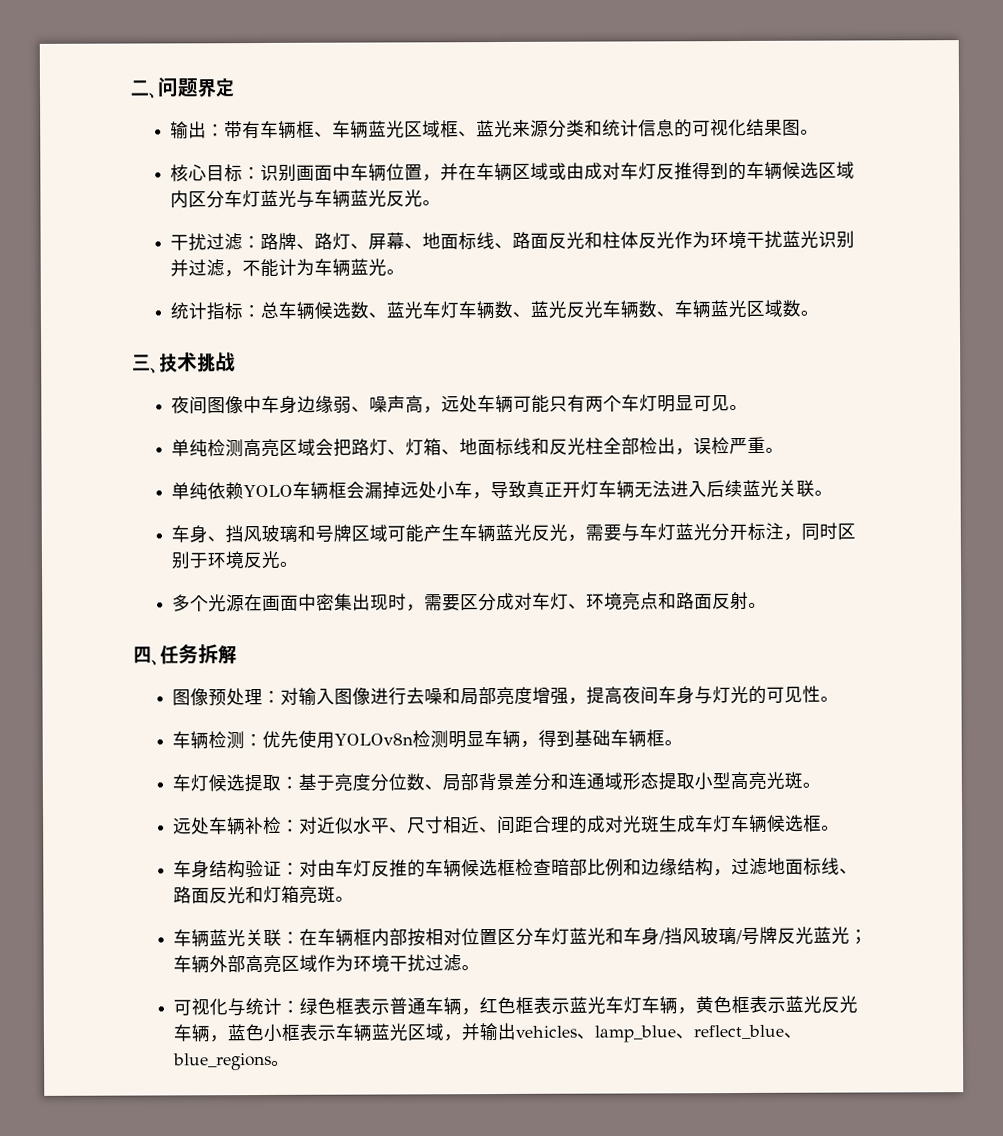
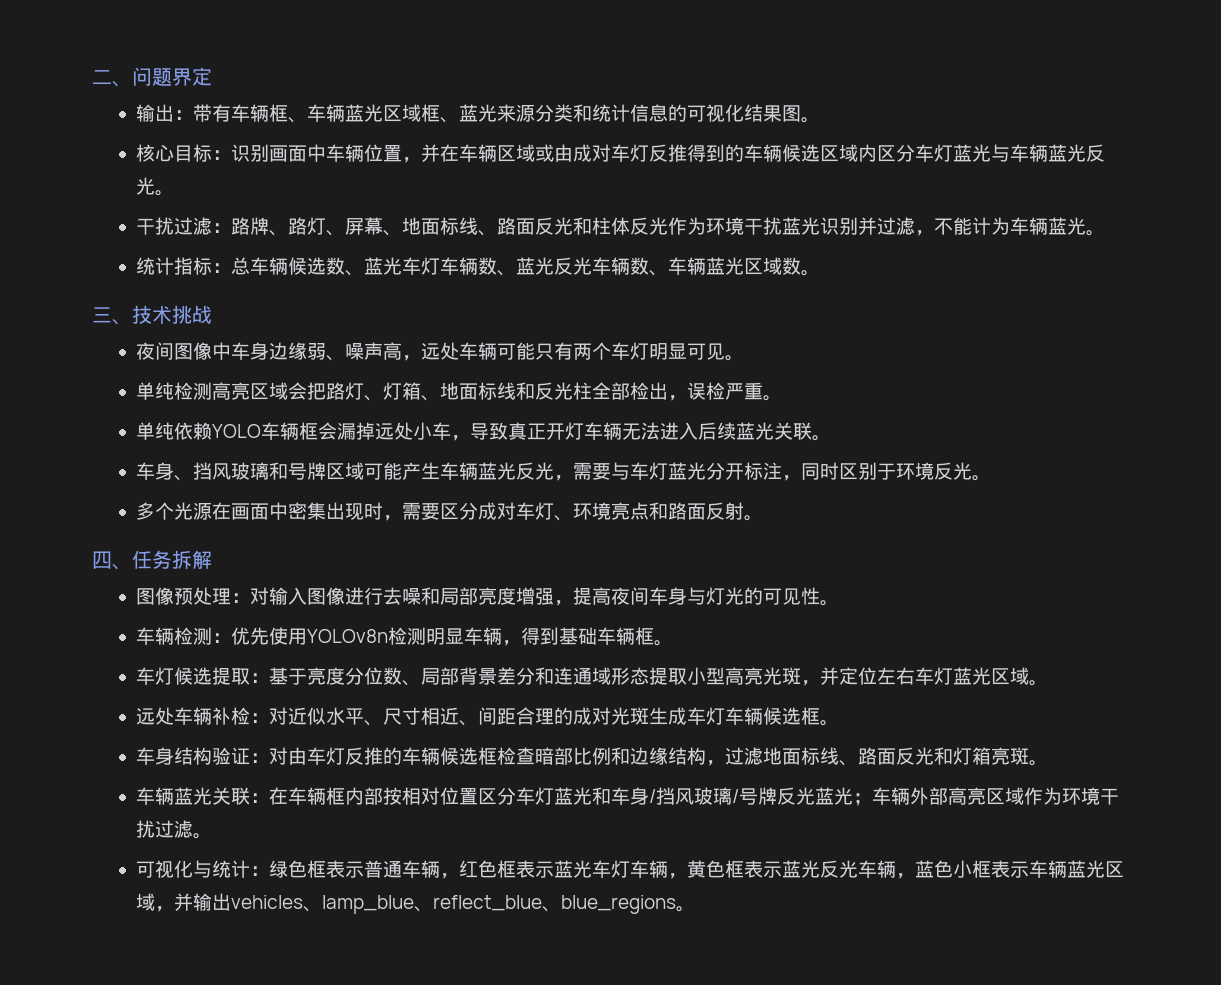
(804, 780) none -> [800,667,1029,686] ，并定位左右车灯蓝光区域

